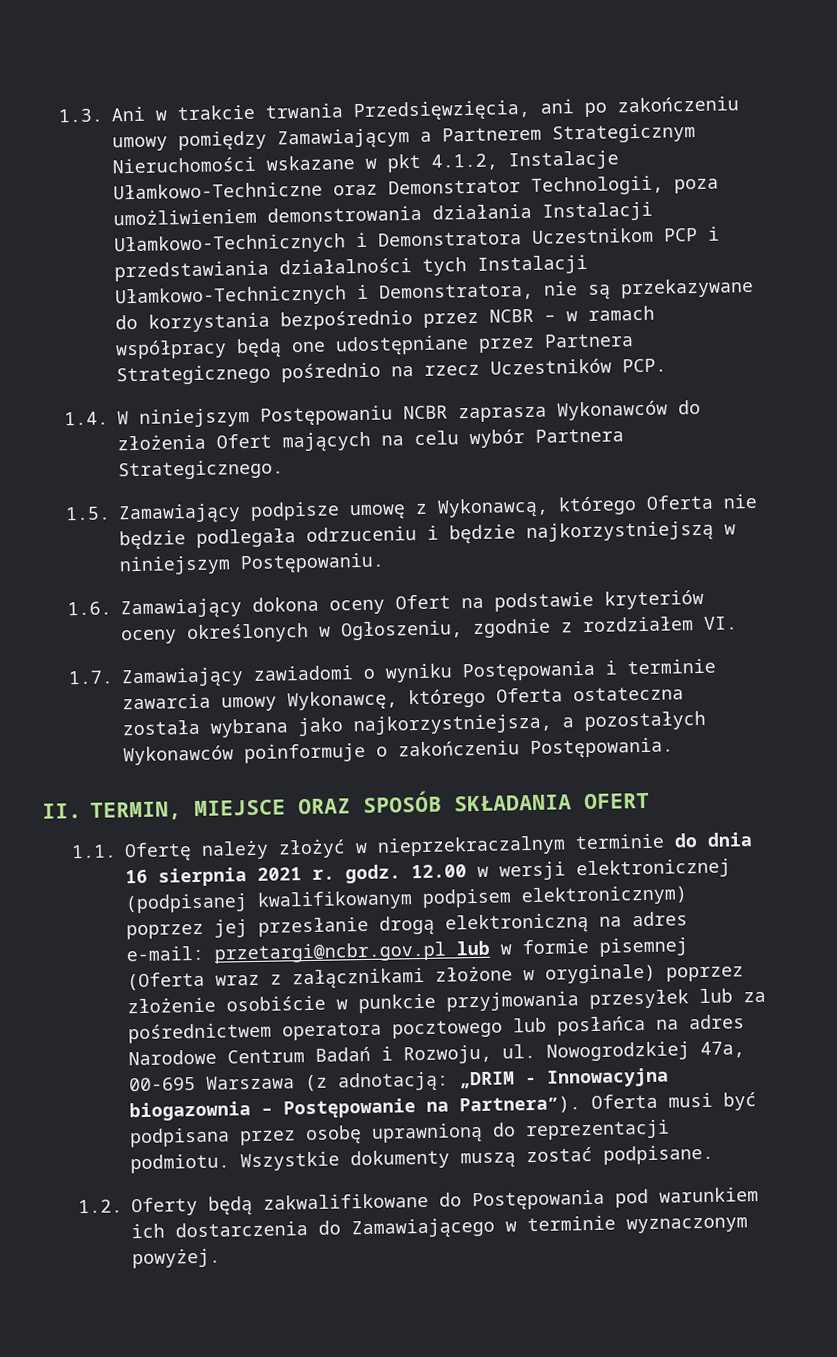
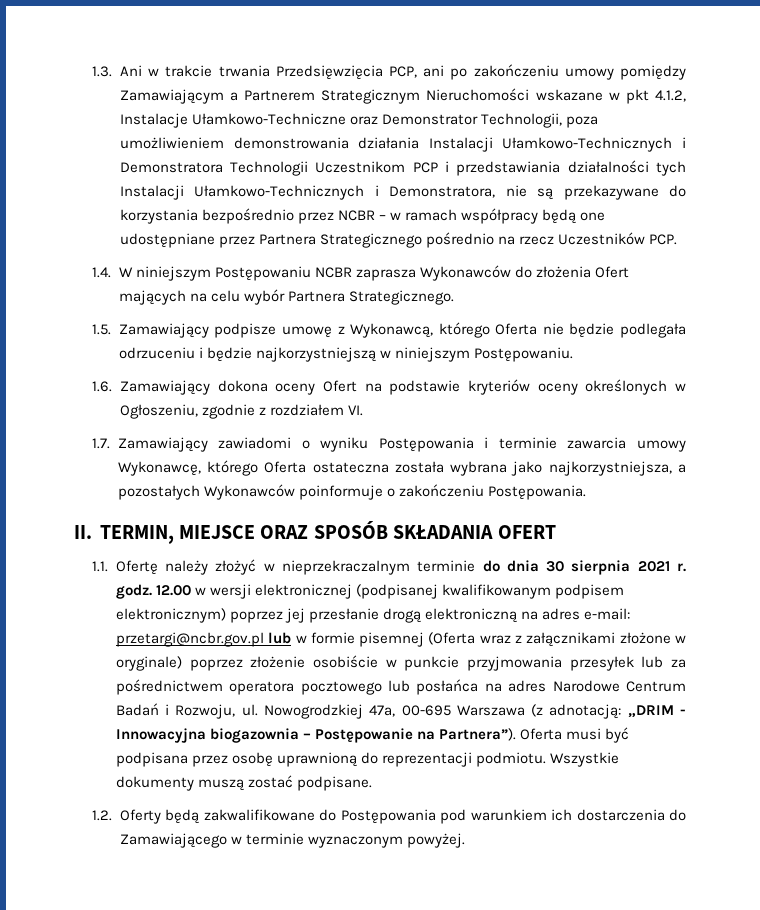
[352,99,531,122] Przedsięwzięcia, -> [275,65,417,80] Przedsięwzięcia PCP,
(522, 239) none -> [230,161,309,176] Technologii
[124,869,148,884] 16 -> [546,561,565,572] 30

